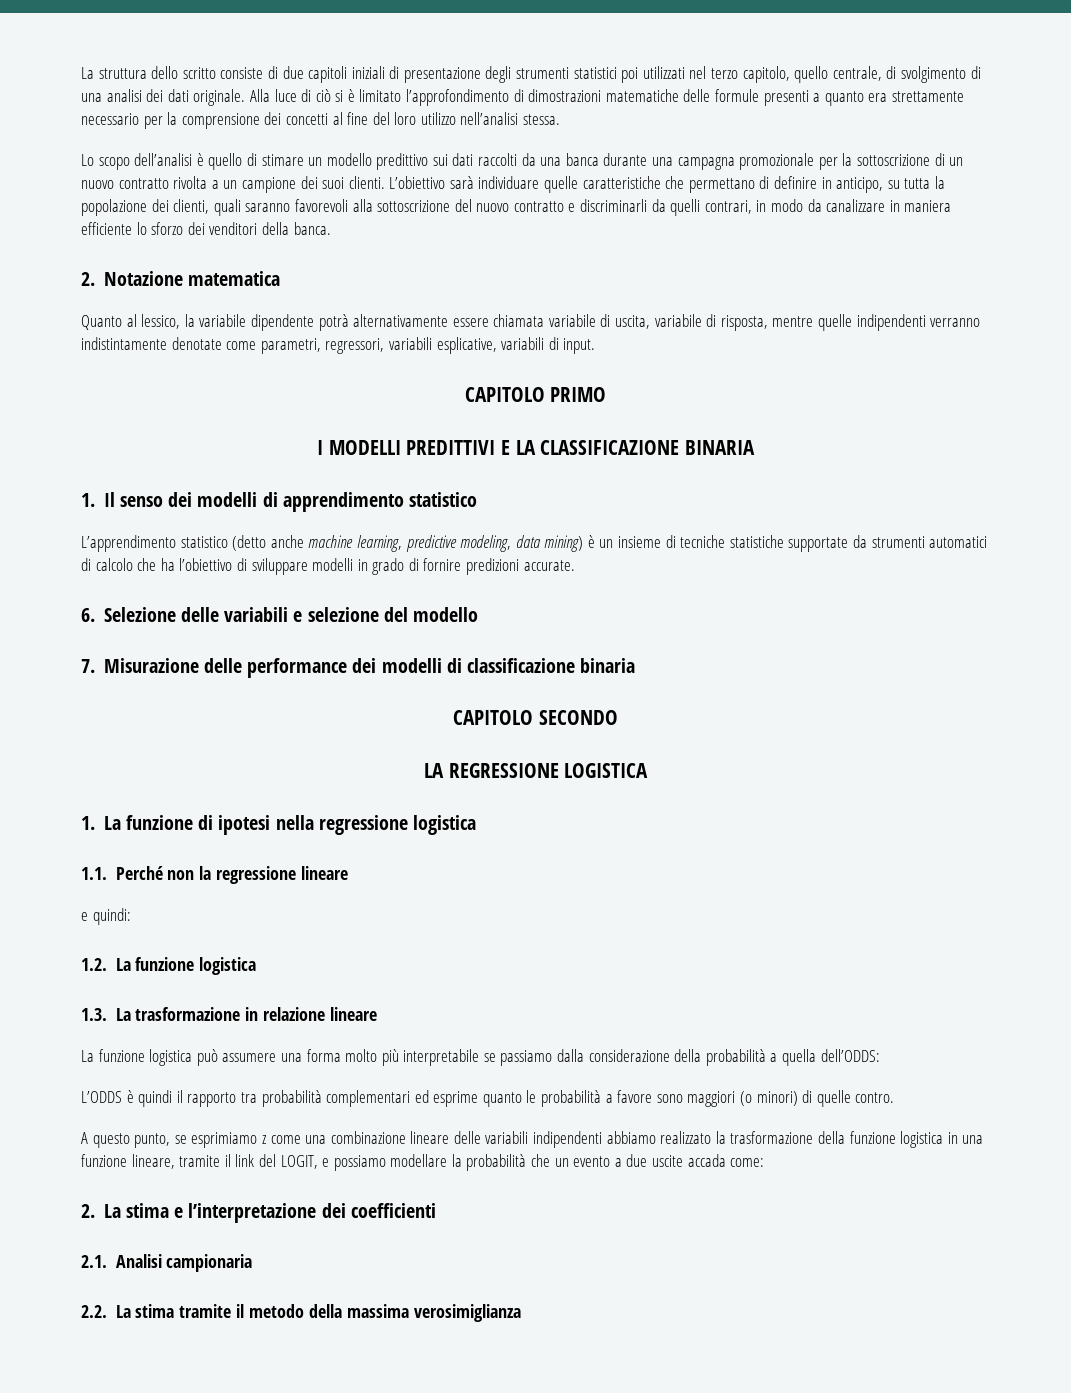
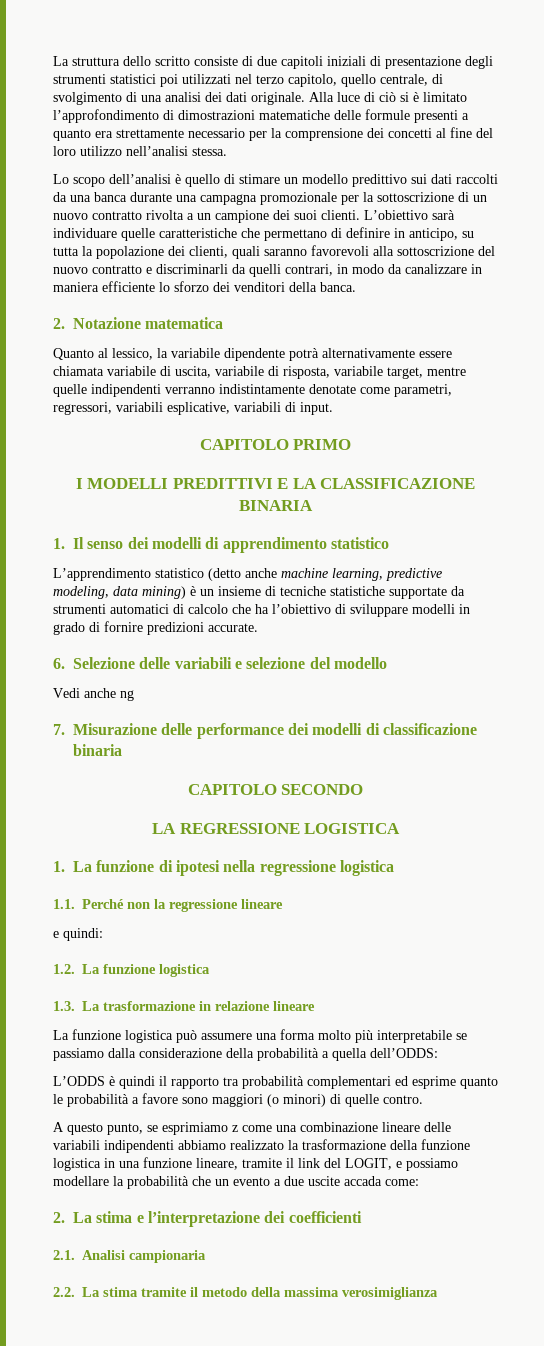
(768, 323) none -> [334,366,423,379] variabile target,
(479, 614) none -> [53,688,134,701] // Vedi anche ng

